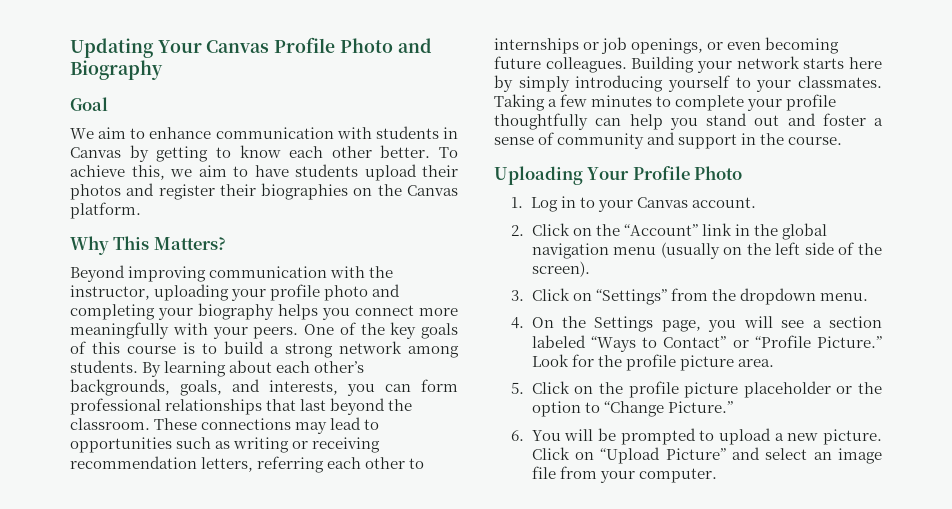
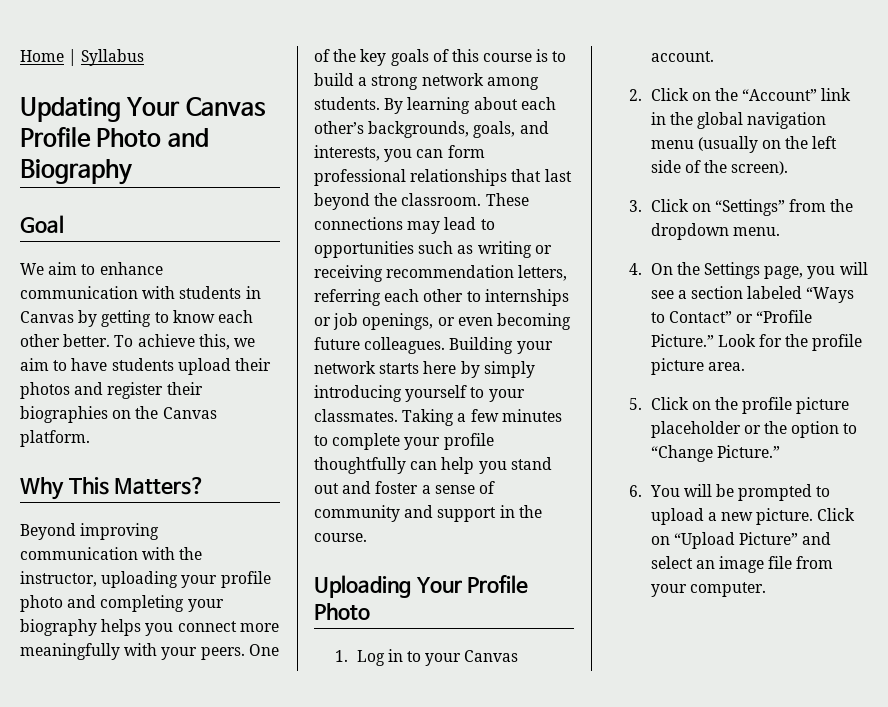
(70, 48) none -> [20,49,145,66] Home | Syllabus //

